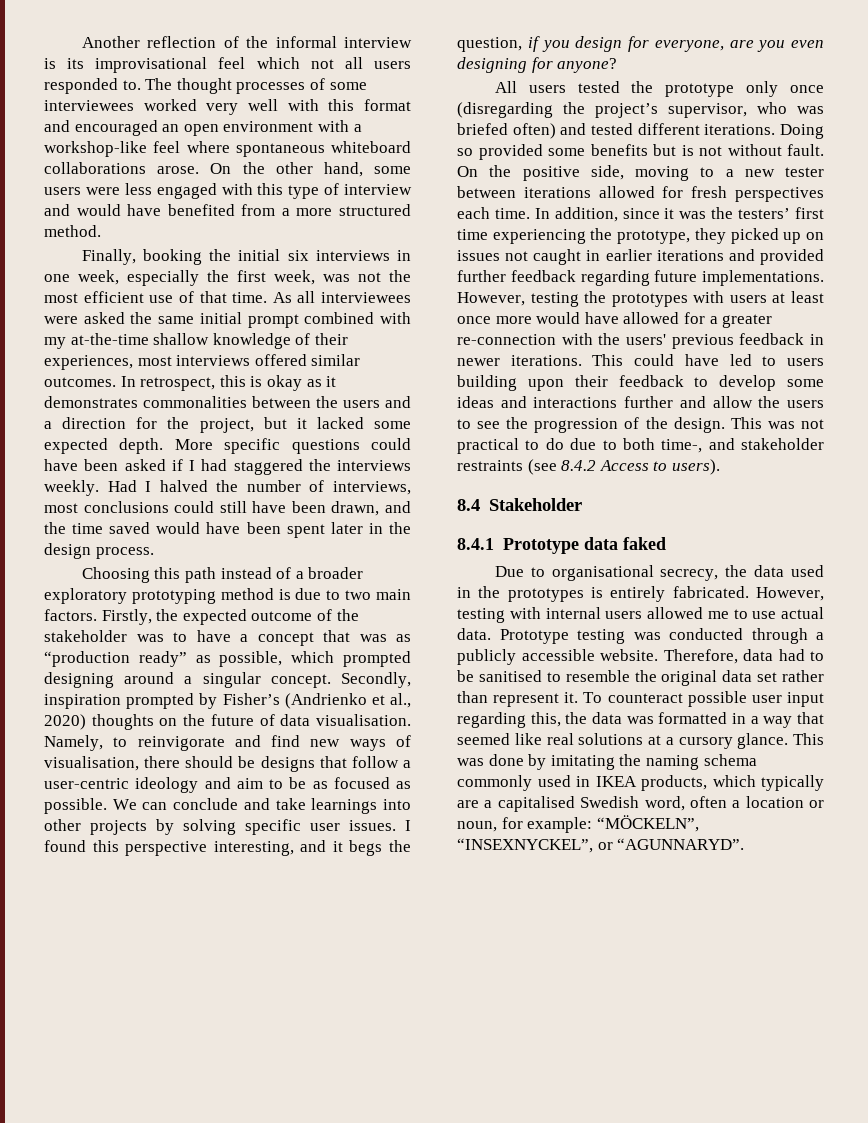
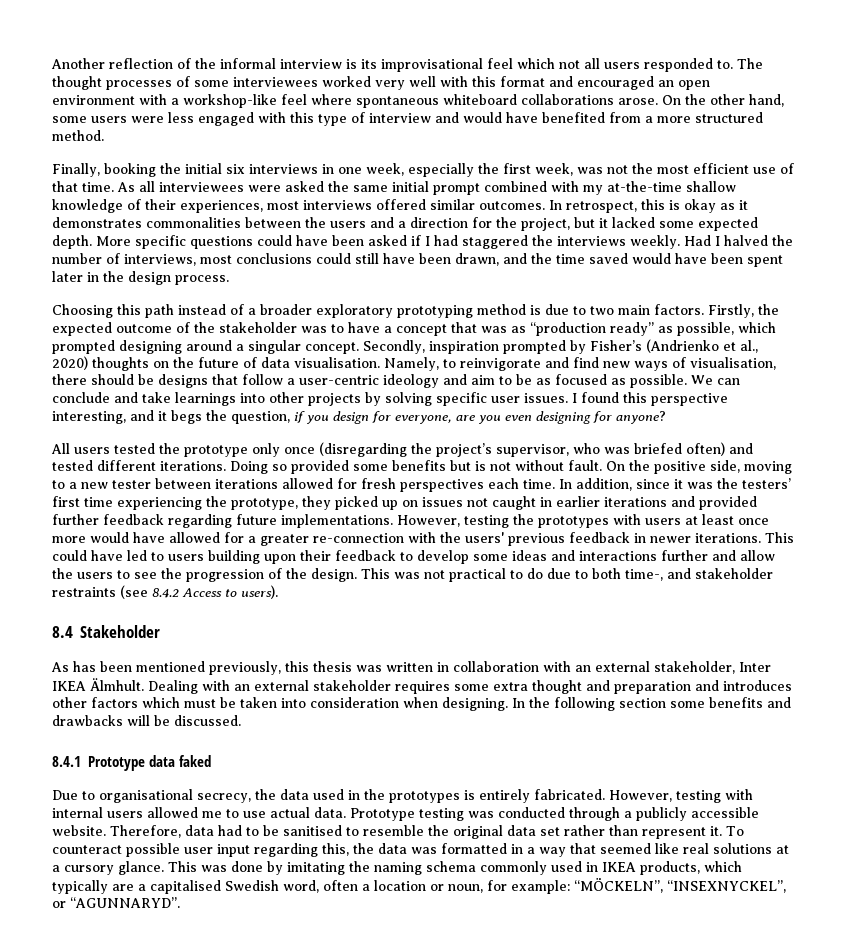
(582, 504) none -> [51,661,771,675] [52,678,792,694] [52,697,791,711] [52,715,241,726] // As has been mentioned previously, this thesis was written in collaboration with an external stakeholder, Inter IKEA Älmhult. Dealing with an external stakeholder requires some extra thought and preparation and introduces other factors which must be taken into consideration when designing. In the following section some benefits and drawbacks will be discussed.

